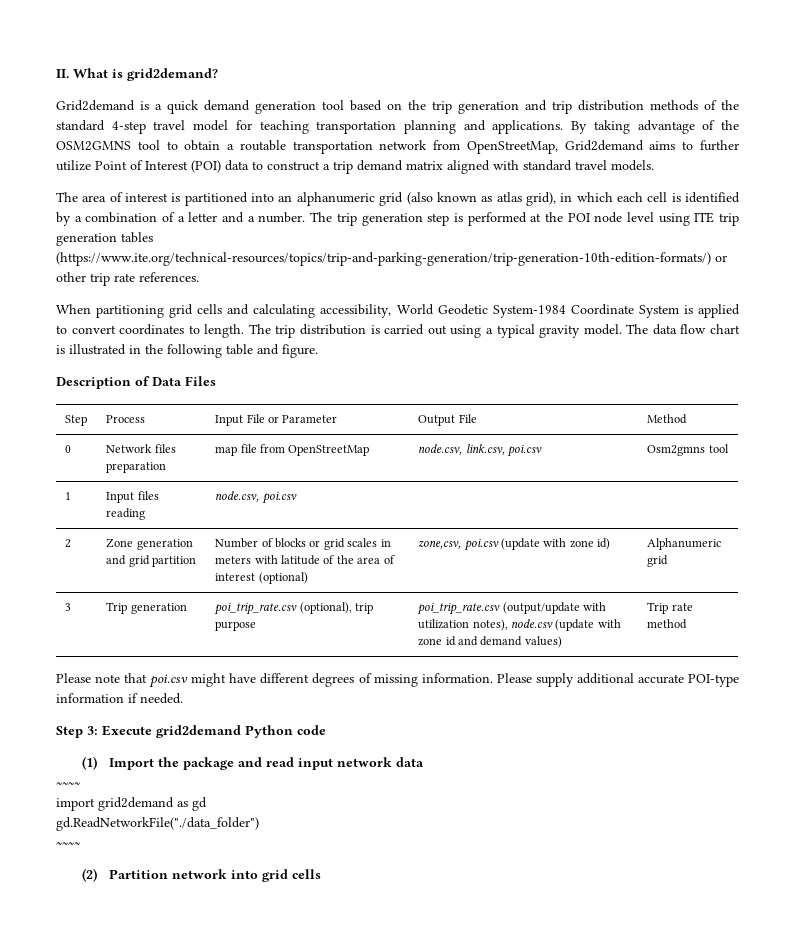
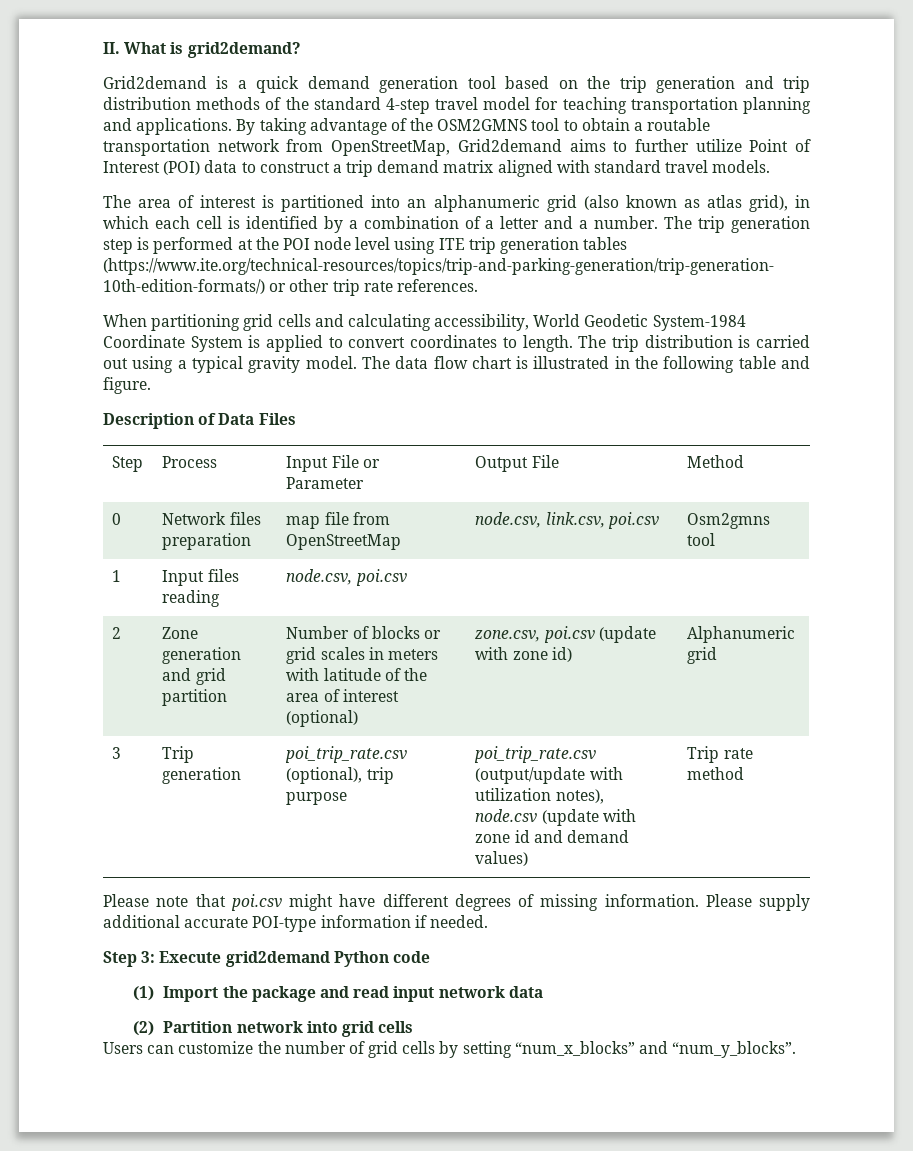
[418,540,462,549] zone,csv, -> [474,630,541,642] zone.csv,
[56,782,80,787] [56,797,207,811] [56,817,259,831] [56,842,80,847] // ~~~~ // import grid2demand as gd // gd.ReadNetworkFile("./data_folder") // ~~~~ -> (543, 992) none
(321, 874) none -> [103,1041,797,1058] // Users can customize the number of grid cells by setting “num_x_blocks” and “num_y_blocks”.

